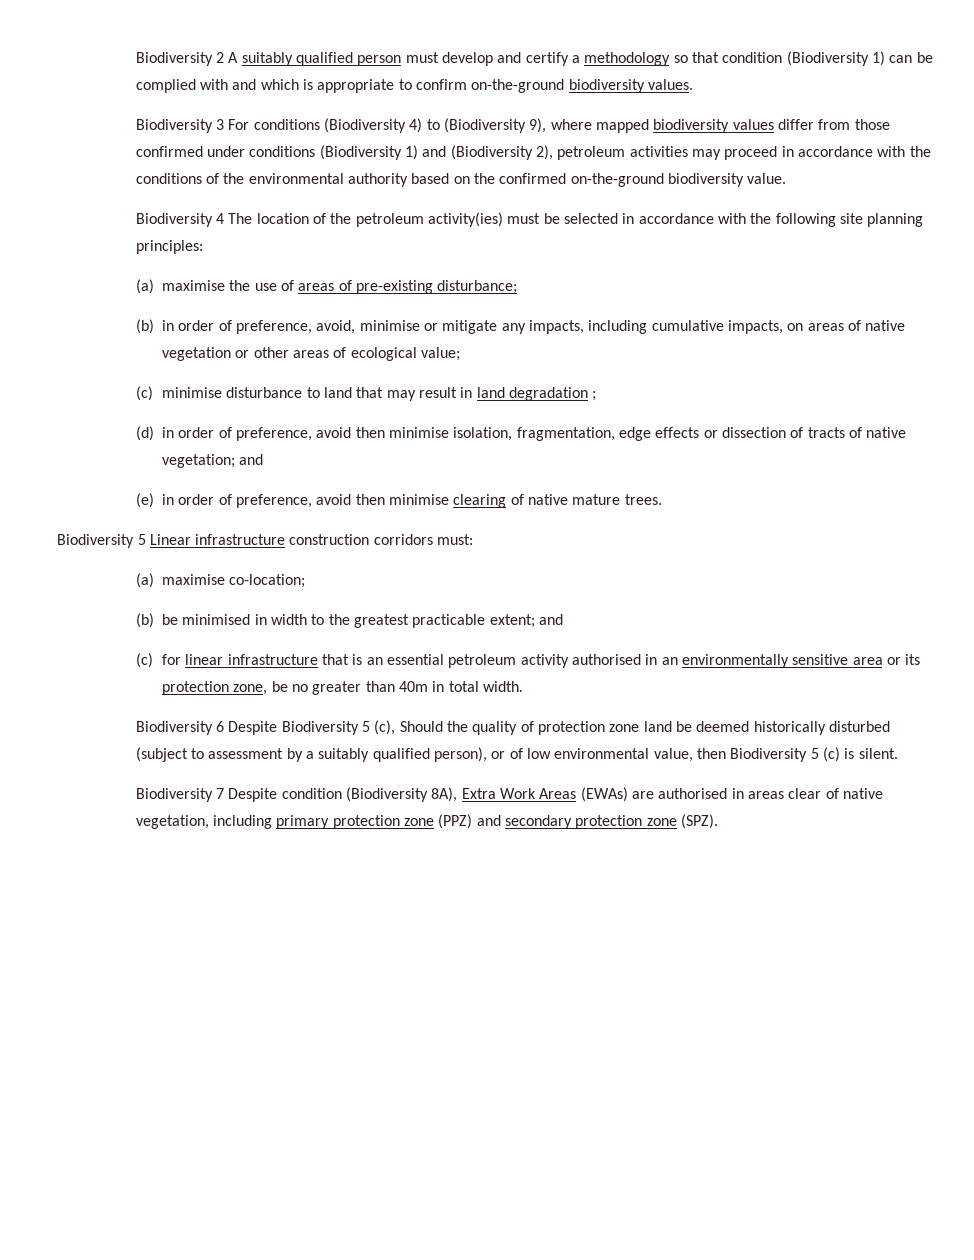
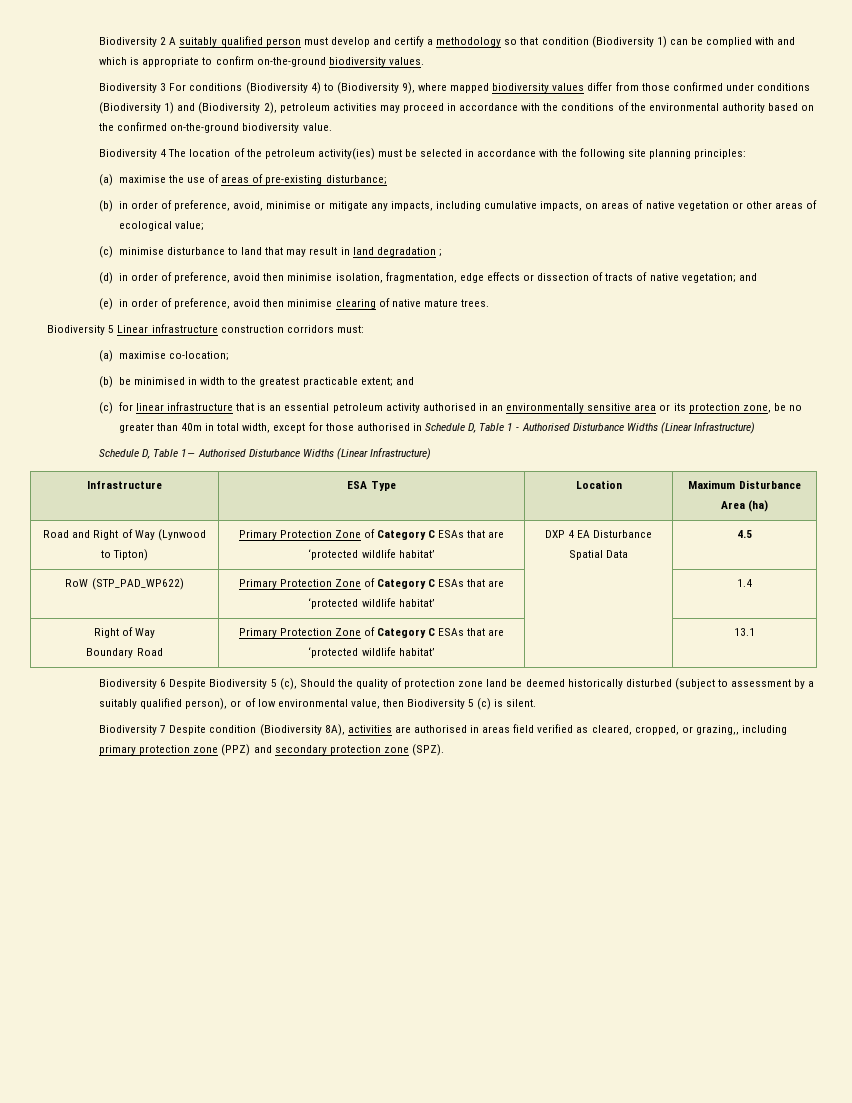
[482,681,523,692] width. -> [242,422,755,434] [99,448,431,460] [87,481,162,489] [347,481,396,491] [575,480,622,489] [688,480,801,489] [720,500,769,512] [43,529,206,541] [100,549,149,561] [238,529,505,540] [308,549,435,560] [544,530,653,538] [568,550,629,560] [737,530,753,538] [65,578,184,590] [238,578,505,589] [308,598,435,609] [737,579,753,587] [93,627,156,638] [86,648,163,658] [238,627,505,638] [308,647,435,658] [734,628,756,636] width, except for those authorised in Schedule D, Table 1 - Authorised Disturbance Widths (Linear Infrastructure) // Schedule D, Table 1— Authorised Disturbance Widths (Linear Infrastructure) // Infrastructure | ESA Type | Location | Maximum Disturbance Area (ha) // Road and Right of Way (Lynwood to Tipton) | Primary Protection Zone of Category C ESAs that are ‘protected wildlife habitat’ | DXP 4 EA Disturbance Spatial Data | 4.5 // RoW (STP_PAD_WP622) | Primary Protection Zone of Category C ESAs that are ‘protected wildlife habitat’ | | 1.4 // Right of Way // Boundary Road | Primary Protection Zone of Category C ESAs that are ‘protected wildlife habitat’ | | 13.1
[461,787,883,802] [135,815,209,829] Extra Work Areas (EWAs) are authorised in areas clear of native vegetation, -> [347,724,739,735] activities are authorised in areas field verified as cleared, cropped, or grazing,,

